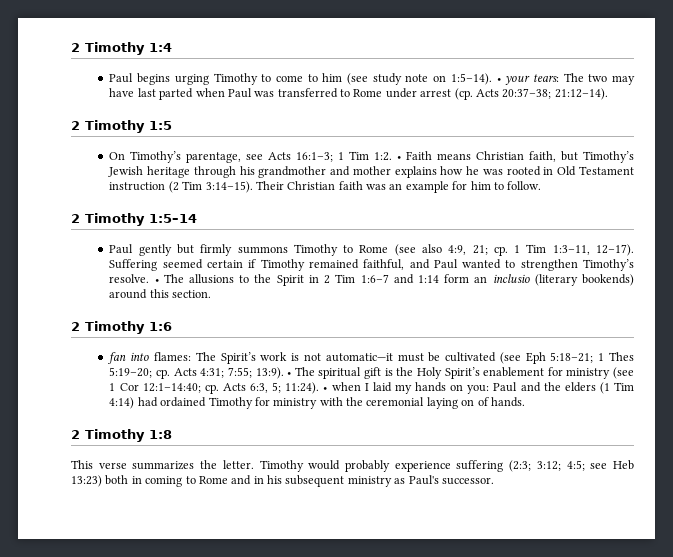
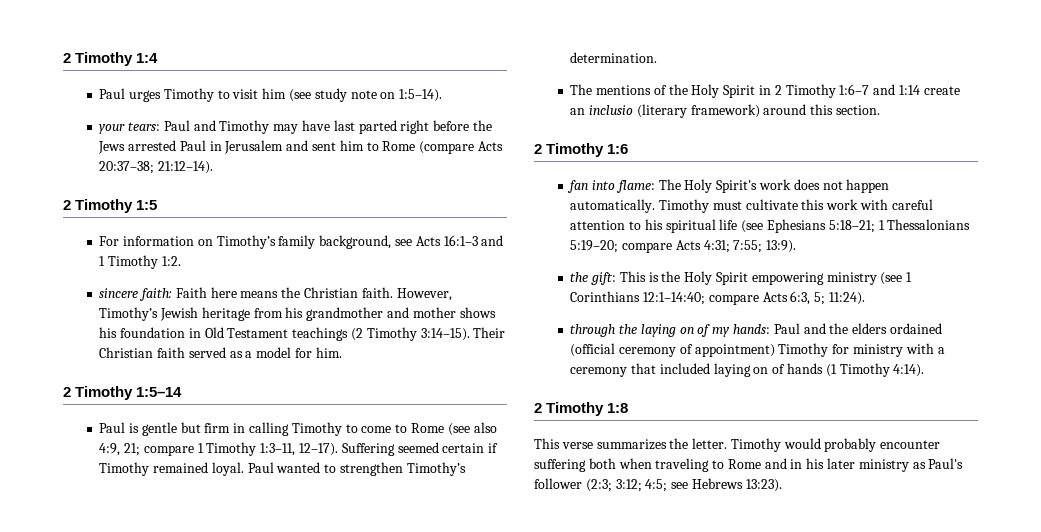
[137,73,318,85] begins urging Timothy to come to -> [129,88,259,102] urges Timothy to visit
[496,78,501,82] • -> (443, 95) //
[563,73,608,82] The two -> [163,120,270,134] Paul and Timothy
[195,88,473,100] when Paul was transferred to Rome under arrest (cp. -> [400,120,492,134] [98,140,475,154] right before the Jews arrested Paul in Jerusalem and sent him to Rome (compare
[109,151,579,163] On Timothy’s parentage, see Acts 16:1–3; 1 Tim 1:2. • Faith means Christian faith, but -> [99,235,504,249] [99,255,181,269] [99,287,452,301] For information on Timothy’s family background, see Acts 16:1–3 and 1 Timothy 1:2. // sincere faith: Faith here means the Christian faith. However,
[193,166,236,178] through -> [253,308,283,318] from
[394,166,634,178] [109,181,542,193] [71,213,197,226] [109,244,338,256] explains how he was rooted in Old Testament instruction (2 Tim 3:14–15). Their Christian faith was an example for him to follow. // 2 Timothy 1:5–14 // Paul gently but firmly summons Timothy -> [459,307,496,318] [99,327,506,341] [99,347,342,358] [63,386,183,400] [99,422,392,436] shows his foundation in Old Testament teachings (2 Timothy 3:14–15). Their Christian faith served as a model for him. // 2 Timothy 1:5–14 // Paul is gentle but firm in calling Timothy to come
[493,244,547,256] cp. 1 Tim -> [143,442,257,456] compare 1 Timothy
[363,259,430,270] faithful, and -> [211,462,244,476] loyal.
[109,274,272,284] resolve. • The allusions to the -> [570,52,658,63] [570,84,720,98] determination. // The mentions of the Holy
[335,274,356,283] Tim -> [785,84,836,98] Timothy
[444,274,470,283] form -> [923,86,960,95] create
[582,274,635,286] bookends) -> [690,104,760,118] framework)
[154,352,634,364] [109,367,634,379] [109,382,635,394] [109,397,525,409] flames: The Spirit’s work is not automatic—it must be cultivated (see Eph 5:18–21; 1 Thes 5:19–20; cp. Acts 4:31; 7:55; 13:9). • The spiritual gift is the Holy Spirit’s enablement for ministry (see 1 Cor 12:1–14:40; cp. Acts 6:3, 5; 11:24). • when I laid my hands on you: Paul and the elders (1 Tim 4:14) had ordained Timothy for ministry with the ceremonial laying on of hands. -> [615,179,890,193] [570,199,933,213] [570,219,971,233] [570,240,797,253] [570,271,913,285] [570,291,866,305] [570,323,942,337] [570,343,945,357] [570,363,925,377] flame: The Holy Spirit's work does not happen automatically. Timothy must cultivate this work with careful attention to his spiritual life (see Ephesians 5:18–21; 1 Thessalonians 5:19–20; compare Acts 4:31; 7:55; 13:9). // the gift: This is the Holy Spirit empowering ministry (see 1 Corinthians 12:1–14:40; compare Acts 6:3, 5; 11:24). // through the laying on of my hands: Paul and the elders ordained (official ceremony of appointment) Timothy for ministry with a ceremony that included laying on of hands (1 Timothy 4:14).
[394,460,634,472] [71,475,183,487] experience suffering (2:3; 3:12; 4:5; see Heb 13:23) both in coming -> [880,440,941,449] [534,458,710,472] encounter suffering both when traveling
[285,475,345,487] subsequent -> [827,458,856,469] later
[441,477,494,485] successor. -> [534,478,782,492] follower (2:3; 3:12; 4:5; see Hebrews 13:23).

